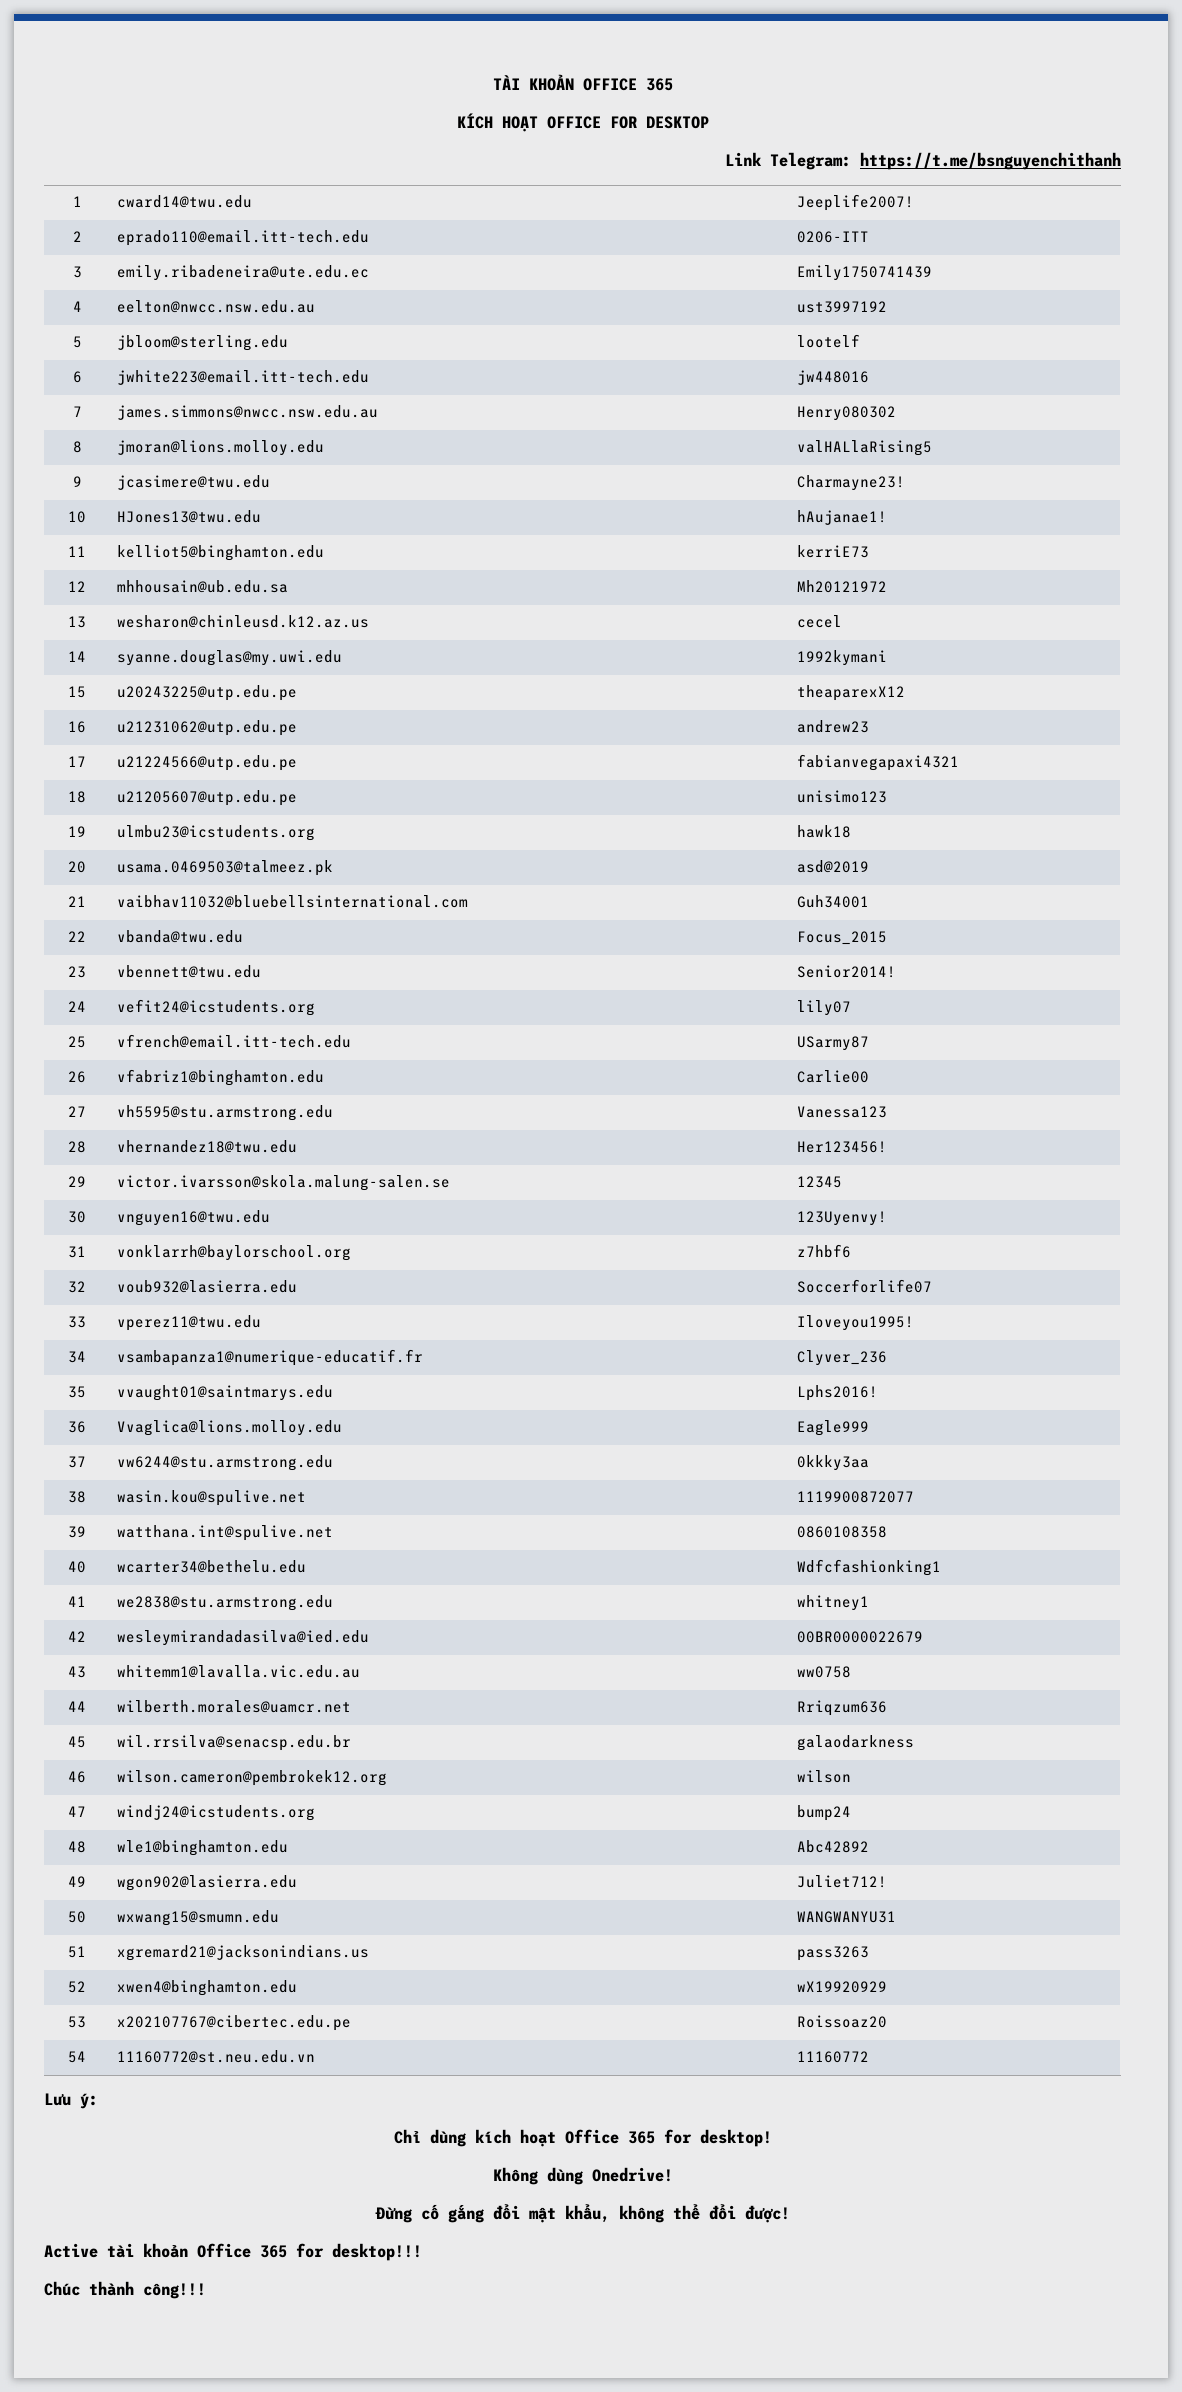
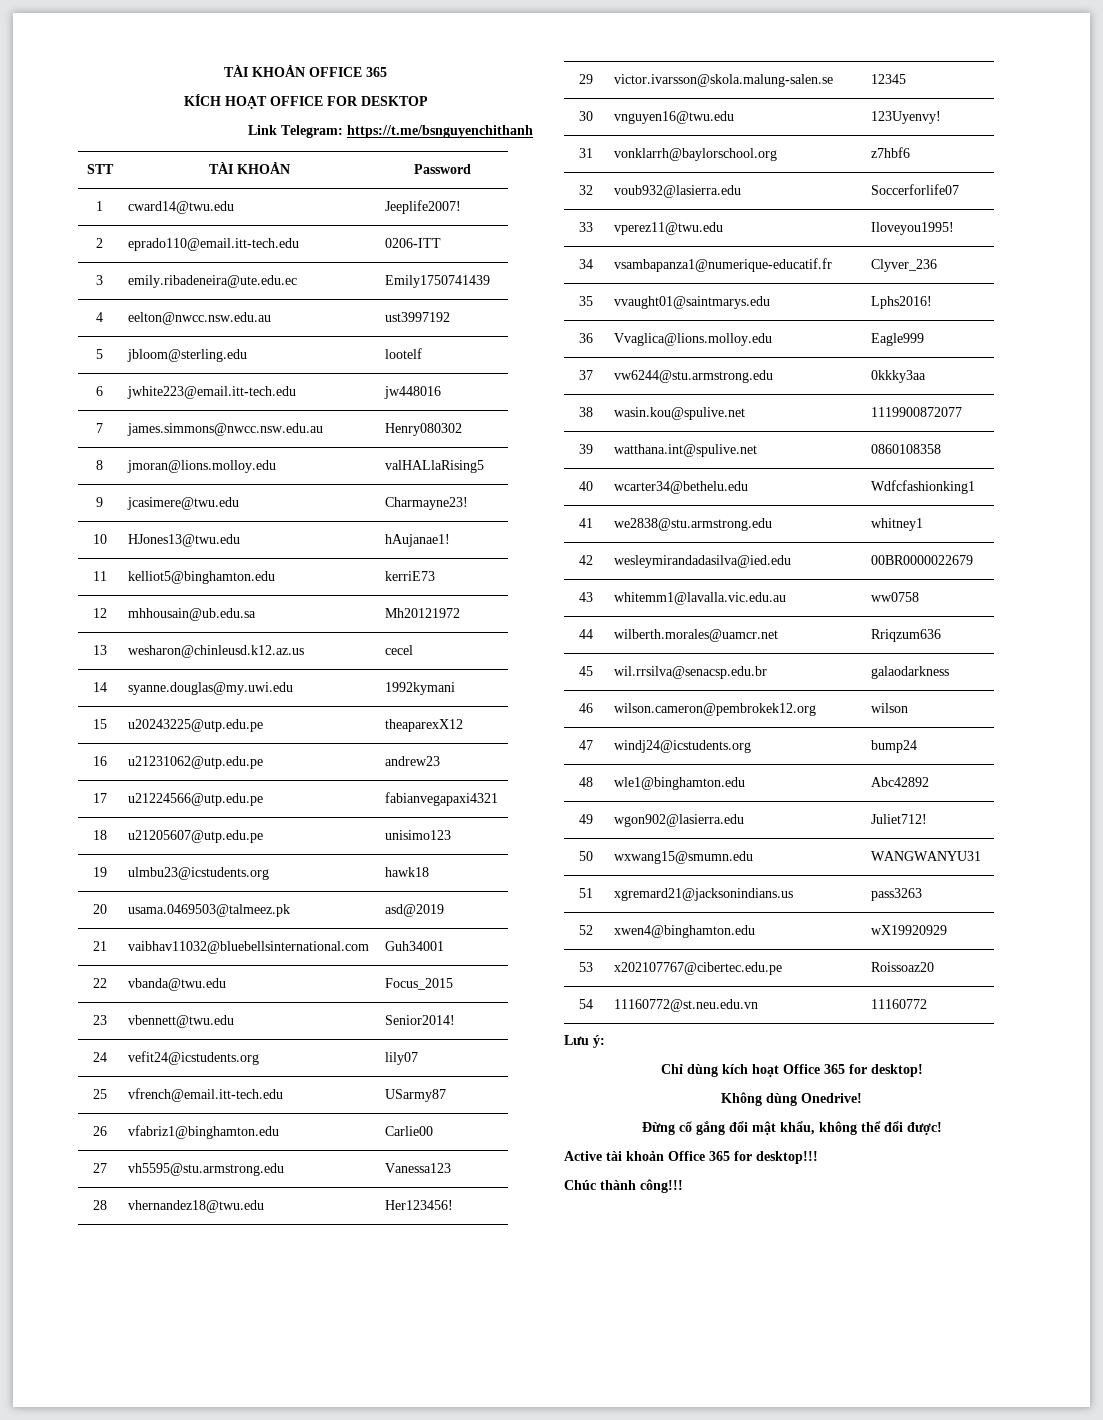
(1121, 161) none -> [86,164,114,174] [208,162,290,174] [414,164,471,174] // STT | TÀI KHOẢN | Password

